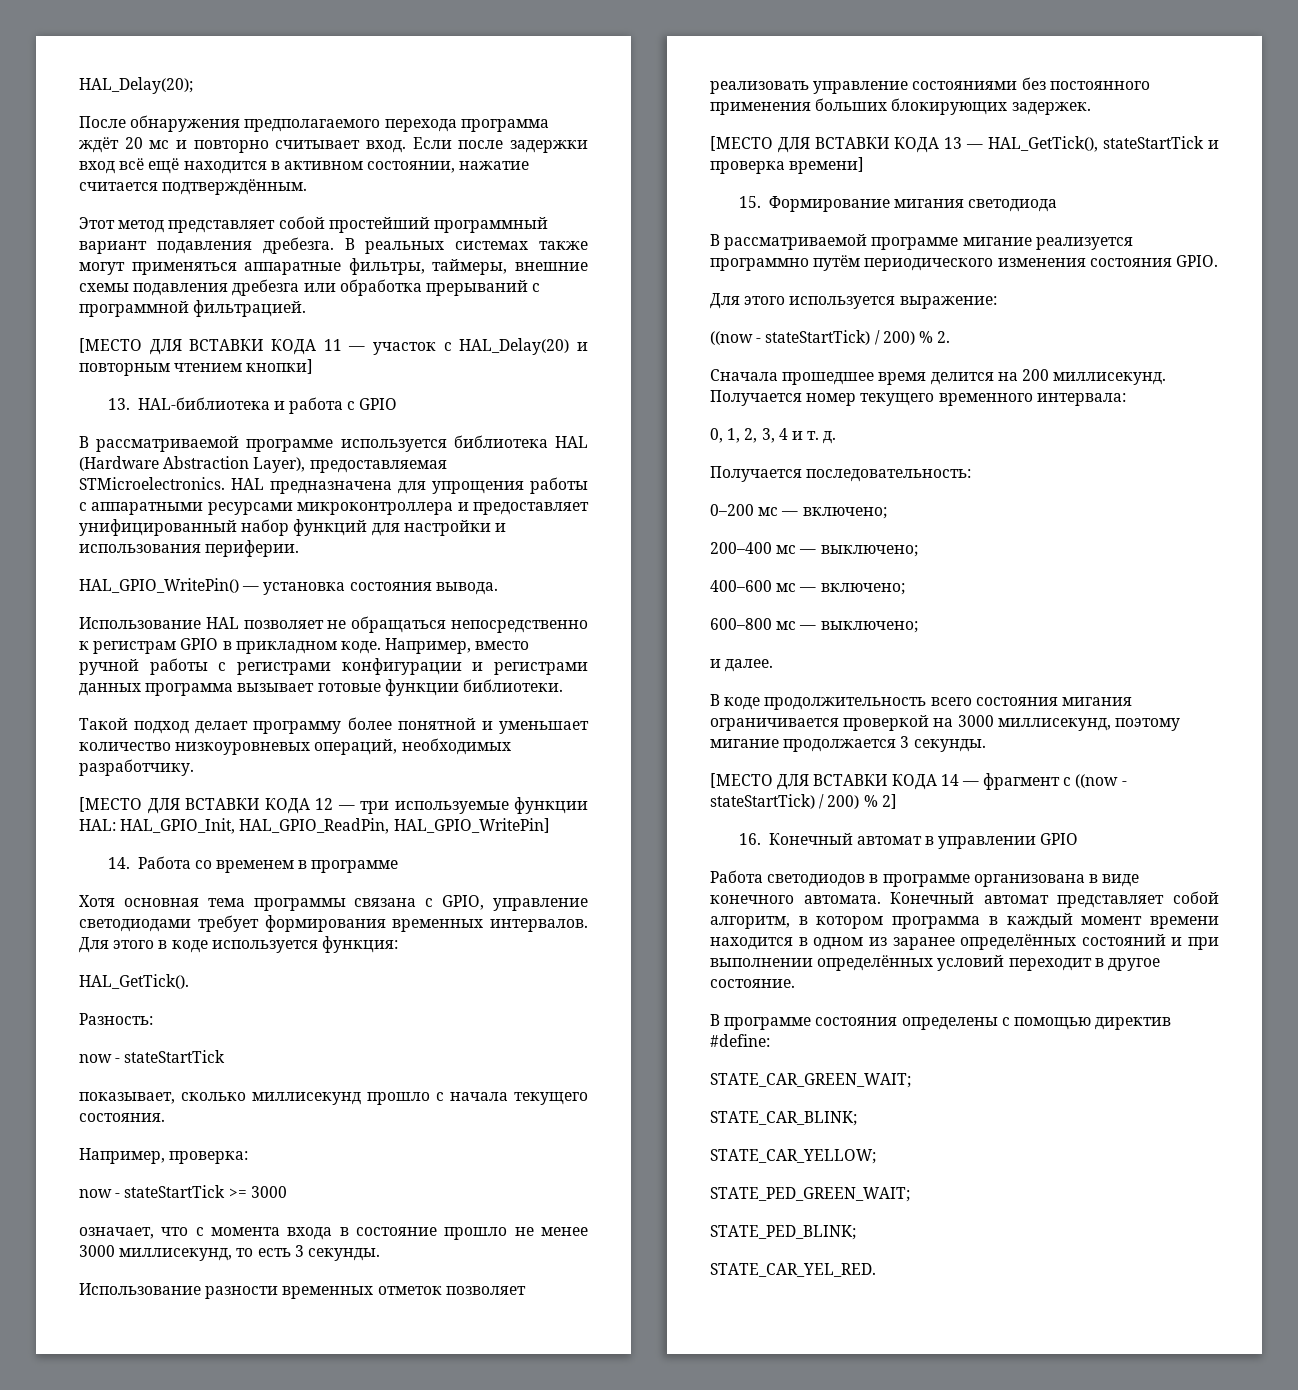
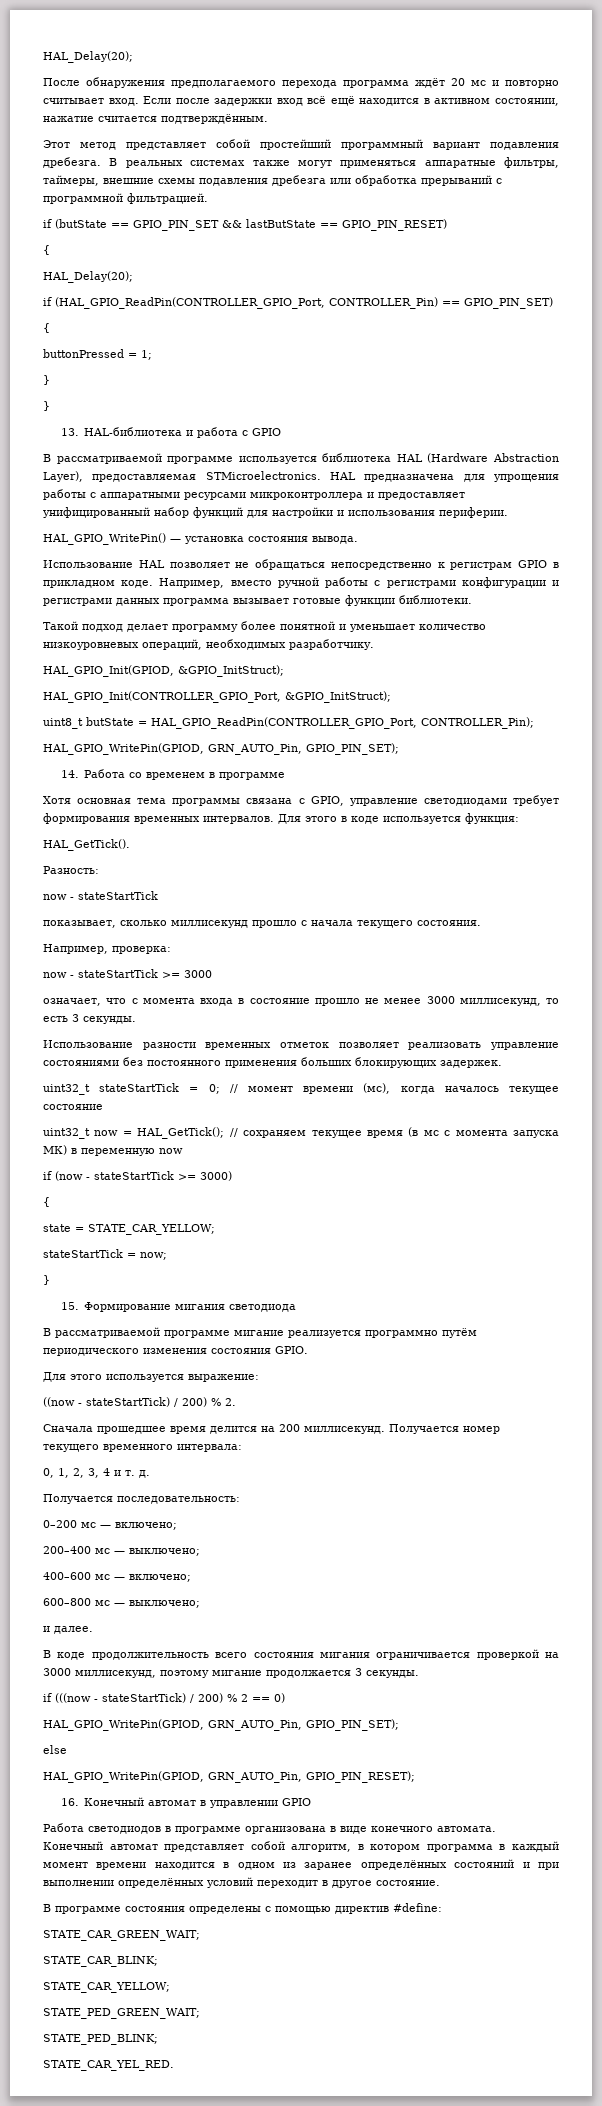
[79,338,588,355] [79,359,314,376] [МЕСТО ДЛЯ ВСТАВКИ КОДА 11 — участок с HAL_Delay(20) и повторным чтением кнопки] -> [43,219,447,231] [43,245,50,255] [43,271,133,283] [43,297,553,309] [43,323,50,333] [43,349,152,360] [43,375,50,385] [43,401,50,411] if (butState == GPIO_PIN_SET && lastButState == GPIO_PIN_RESET) // { // HAL_Delay(20); // if (HAL_GPIO_ReadPin(CONTROLLER_GPIO_Port, CONTROLLER_Pin) == GPIO_PIN_SET) // { // buttonPressed = 1; // } // }
[79,797,588,814] [79,818,550,834] [МЕСТО ДЛЯ ВСТАВКИ КОДА 12 — три используемые функции HAL: HAL_GPIO_Init, HAL_GPIO_ReadPin, HAL_GPIO_WritePin] -> [43,665,284,677] [43,691,391,703] [43,717,534,729] [43,743,399,755] HAL_GPIO_Init(GPIOD, &GPIO_InitStruct); // HAL_GPIO_Init(CONTROLLER_GPIO_Port, &GPIO_InitStruct); // uint8_t butState = HAL_GPIO_ReadPin(CONTROLLER_GPIO_Port, CONTROLLER_Pin); // HAL_GPIO_WritePin(GPIOD, GRN_AUTO_Pin, GPIO_PIN_SET);
[710,136,1219,153] [710,157,865,174] [МЕСТО ДЛЯ ВСТАВКИ КОДА 13 — HAL_GetTick(), stateStartTick и проверка времени] -> [43,1083,559,1095] [43,1104,103,1110] [43,1127,560,1139] [43,1145,183,1156] [43,1171,232,1181] [43,1197,50,1207] [43,1224,215,1235] [43,1249,167,1260] [43,1275,50,1285] uint32_t stateStartTick = 0; // момент времени (мс), когда началось текущее состояние // uint32_t now = HAL_GetTick(); // сохраняем текущее время (в мс с момента запуска МК) в переменную now // if (now - stateStartTick >= 3000) // { // state = STATE_CAR_YELLOW; // stateStartTick = now; // }
[710,773,1127,790] [710,794,897,809] [МЕСТО ДЛЯ ВСТАВКИ КОДА 14 — фрагмент с ((now - stateStartTick) / 200) % 2] -> [43,1693,285,1703] [43,1719,399,1731] [43,1745,67,1754] [43,1771,415,1783] if (((now - stateStartTick) / 200) % 2 == 0) // HAL_GPIO_WritePin(GPIOD, GRN_AUTO_Pin, GPIO_PIN_SET); // else // HAL_GPIO_WritePin(GPIOD, GRN_AUTO_Pin, GPIO_PIN_RESET);

